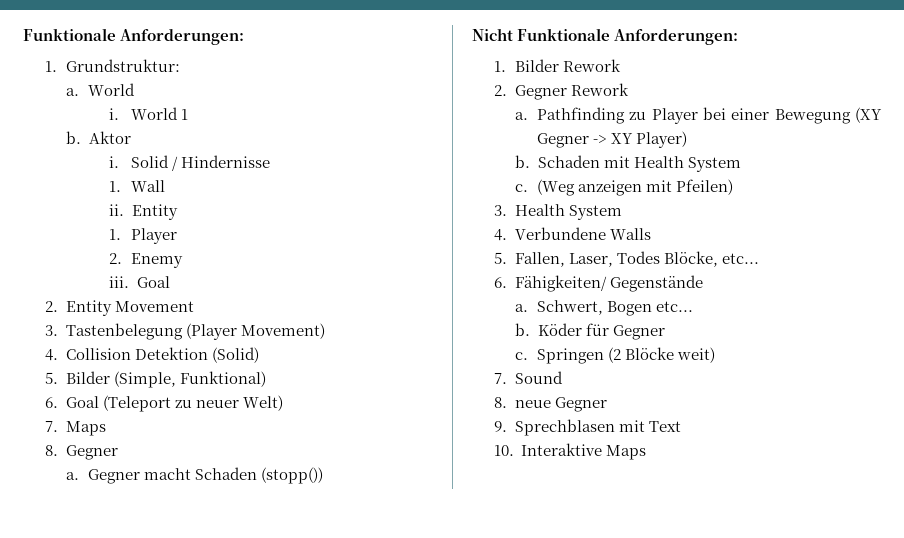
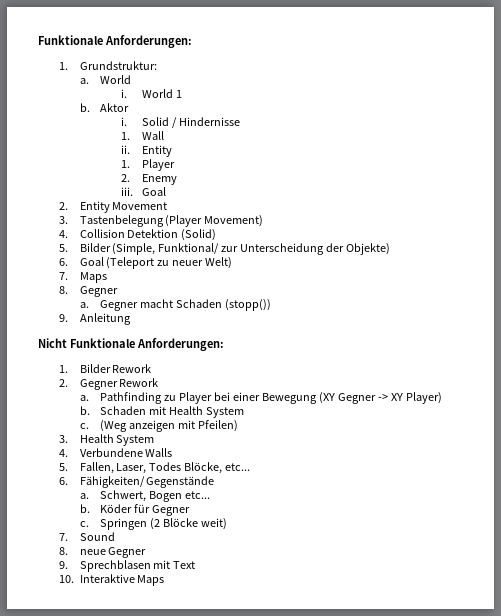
[180,371,267,387] Funktional) -> [158,243,391,255] Funktional/ zur Unterscheidung der Objekte)
(323, 475) none -> [58,313,131,325] // 9. Anleitung

